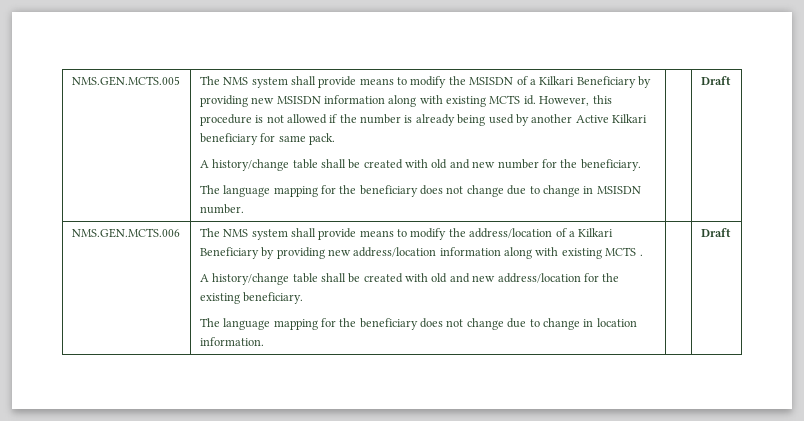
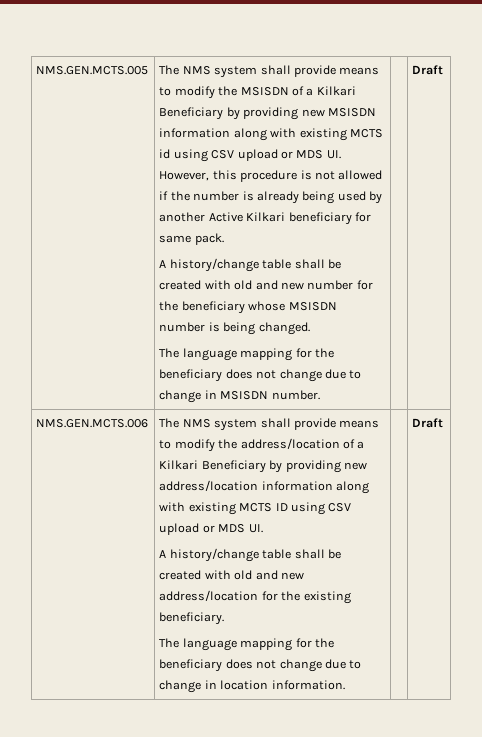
[523,95,536,105] id. -> [159,149,341,162] id using CSV upload or MDS UI.
[580,159,641,171] beneficiary. -> [181,301,337,314] [159,322,310,335] beneficiary whose MSISDN number is being changed.
[639,254,643,256] . -> [275,502,352,515] [159,523,263,535] ID using CSV upload or MDS UI.

